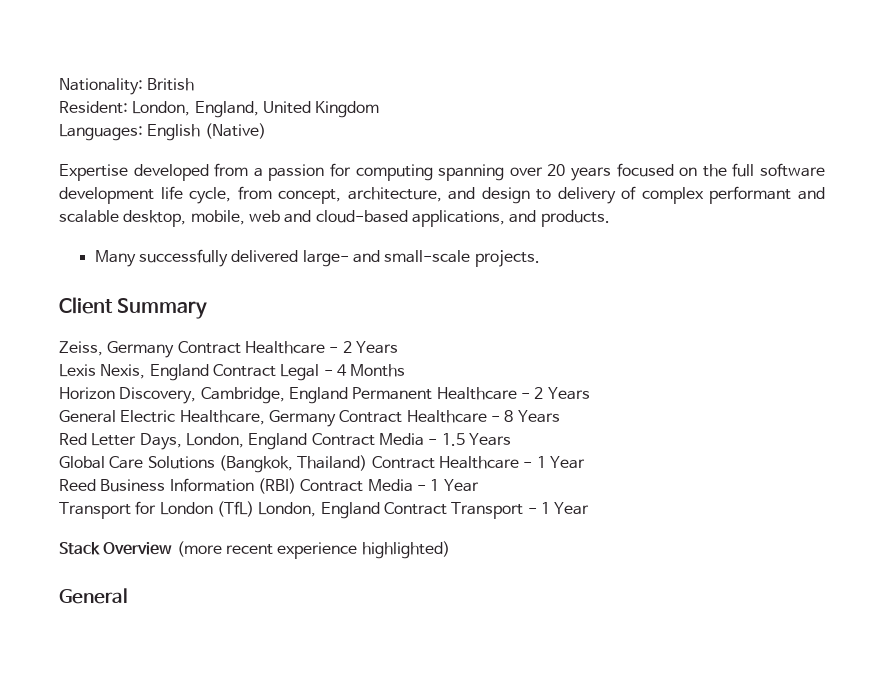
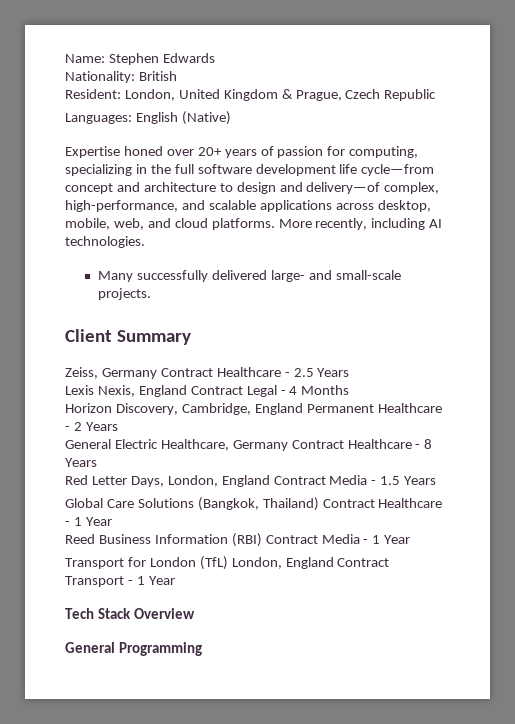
(59, 86) none -> [65,53,215,65] Name: Stephen Edwards //
[194,101,259,118] England, -> (175, 95) none
(380, 109) none -> [281,89,437,101] & Prague, Czech Republic
[133,163,698,181] developed from a passion for computing spanning over 20 years focused on -> [123,146,419,158] [65,164,147,176] honed over 20+ years of passion for computing, specializing in
[189,186,826,204] [59,210,610,227] cycle, from concept, architecture, and design to delivery of complex performant and scalable desktop, mobile, web and cloud-based applications, and products. -> [361,164,435,176] [65,182,440,194] [65,200,431,212] [65,218,443,230] [65,236,145,248] cycle—from concept and architecture to design and delivery—of complex, high-performance, and scalable applications across desktop, mobile, web, and cloud platforms. More recently, including AI technologies.
[342,341,352,353] 2 -> [293,368,314,377] 2.5
(590, 508) none -> [65,608,94,619] Tech
[176,541,450,559] [59,588,128,604] (more recent experience highlighted) // General -> [65,642,202,656] // General Programming

